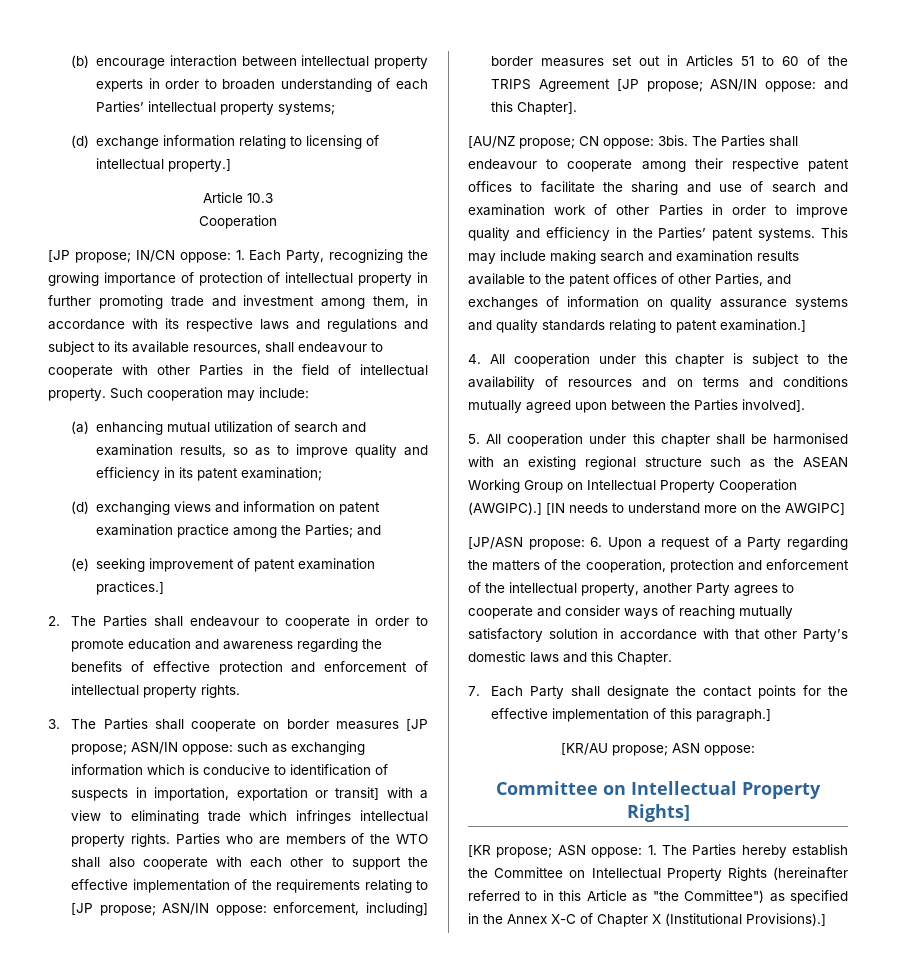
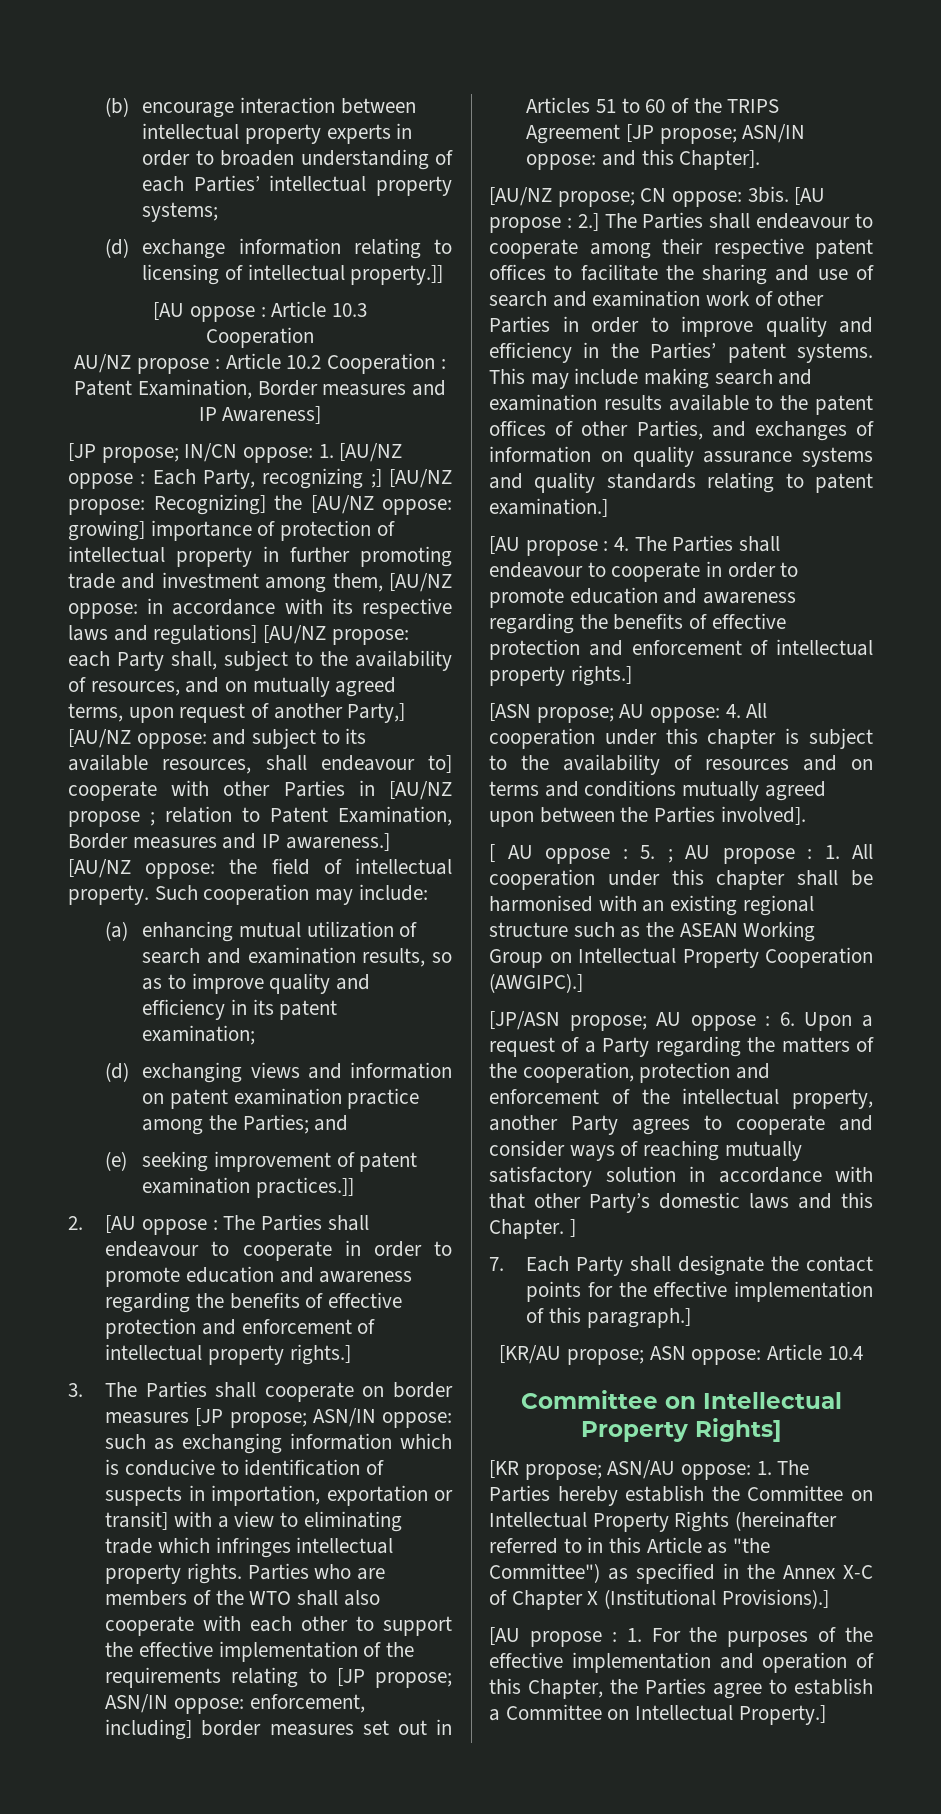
[168,159,232,172] property.] // -> [350,265,444,285] [153,302,266,322] property.]] // [AU oppose :
(277, 222) none -> [74,353,446,374] [74,379,446,399] [198,406,322,424] // AU/NZ propose : Article 10.2 Cooperation : Patent Examination, Border measures and IP Awareness]
[249,249,428,263] [48,272,99,286] Each Party, recognizing the growing -> [339,443,403,462] [68,468,452,489] [68,494,452,515] [68,520,145,541] [AU/NZ oppose : Each Party, recognizing ;] [AU/NZ propose: Recognizing] the [AU/NZ oppose: growing]
(410, 302) none -> [388,573,452,592] [68,603,138,619] [AU/NZ oppose:
[327,318,397,332] regulations -> [153,624,409,645] [68,650,452,671] [68,677,397,697] [68,703,406,723] [68,729,207,749] regulations] [AU/NZ propose: each Party shall, subject to the availability of resources, and on mutually agreed terms, upon request of another Party,] [AU/NZ oppose:
[371,342,383,352] to -> [428,755,452,773] to]
(264, 369) none -> [388,781,452,800] [68,806,452,827] [68,833,390,851] [68,859,216,879] [AU/NZ propose ; relation to Patent Examination, Border measures and IP awareness.] [AU/NZ oppose:
[96,581,165,595] practices.] -> [256,1177,355,1198] practices.]]
(60, 621) none -> [105,1215,218,1235] [AU oppose :
[201,684,241,698] rights. -> [289,1344,351,1365] rights.]
(688, 140) none -> [794,187,826,205] [489,213,599,233] [AU propose : 2.]
(806, 325) none -> [489,535,781,556] [489,561,799,582] [489,587,797,608] [489,613,786,634] [489,639,873,660] [489,665,632,686] [489,703,721,723] [AU propose : 4. The Parties shall endeavour to cooperate in order to promote education and awareness regarding the benefits of effective protection and enforcement of intellectual property rights.] // [ASN propose; AU oppose:
[468,434,480,444] 5. -> [489,844,840,864] [ AU oppose : 5. ; AU propose : 1.
[546,503,845,515] [468,537,585,550] [IN needs to understand more on the AWGIPC] // [JP/ASN propose: -> [489,1011,771,1031] // [JP/ASN propose; AU oppose :
(672, 658) none -> [569,1219,576,1237] ]
(755, 750) none -> [767,1344,863,1360] Article 10.4
[557,845,586,856] ASN -> [607,1460,676,1479] ASN/AU
(826, 919) none -> [489,1627,873,1647] [489,1652,874,1673] [489,1678,873,1699] [489,1704,826,1725] // [AU propose : 1. For the purposes of the effective implementation and operation of this Chapter, the Parties agree to establish a Committee on Intellectual Property.]

